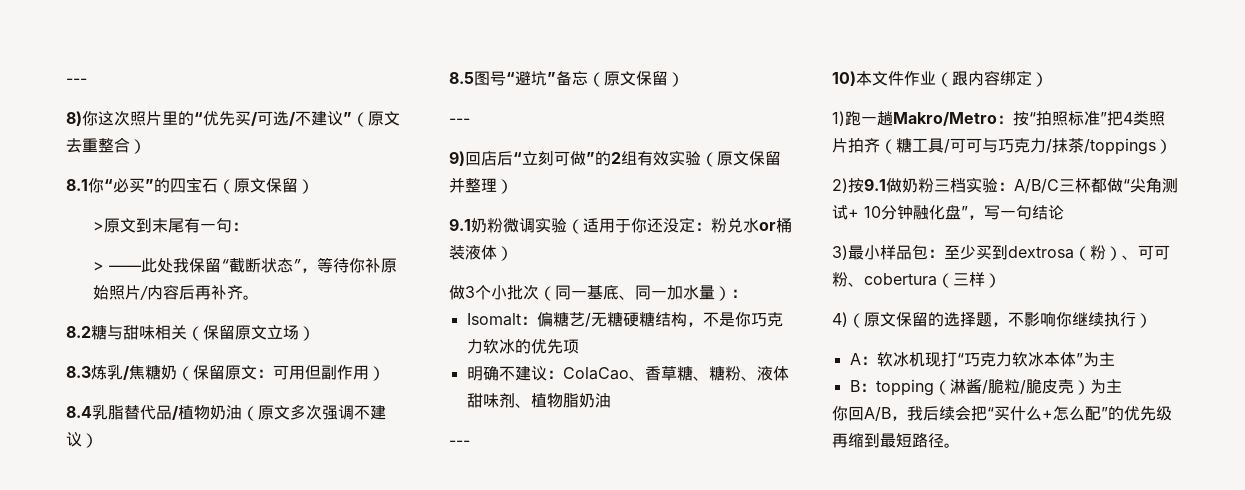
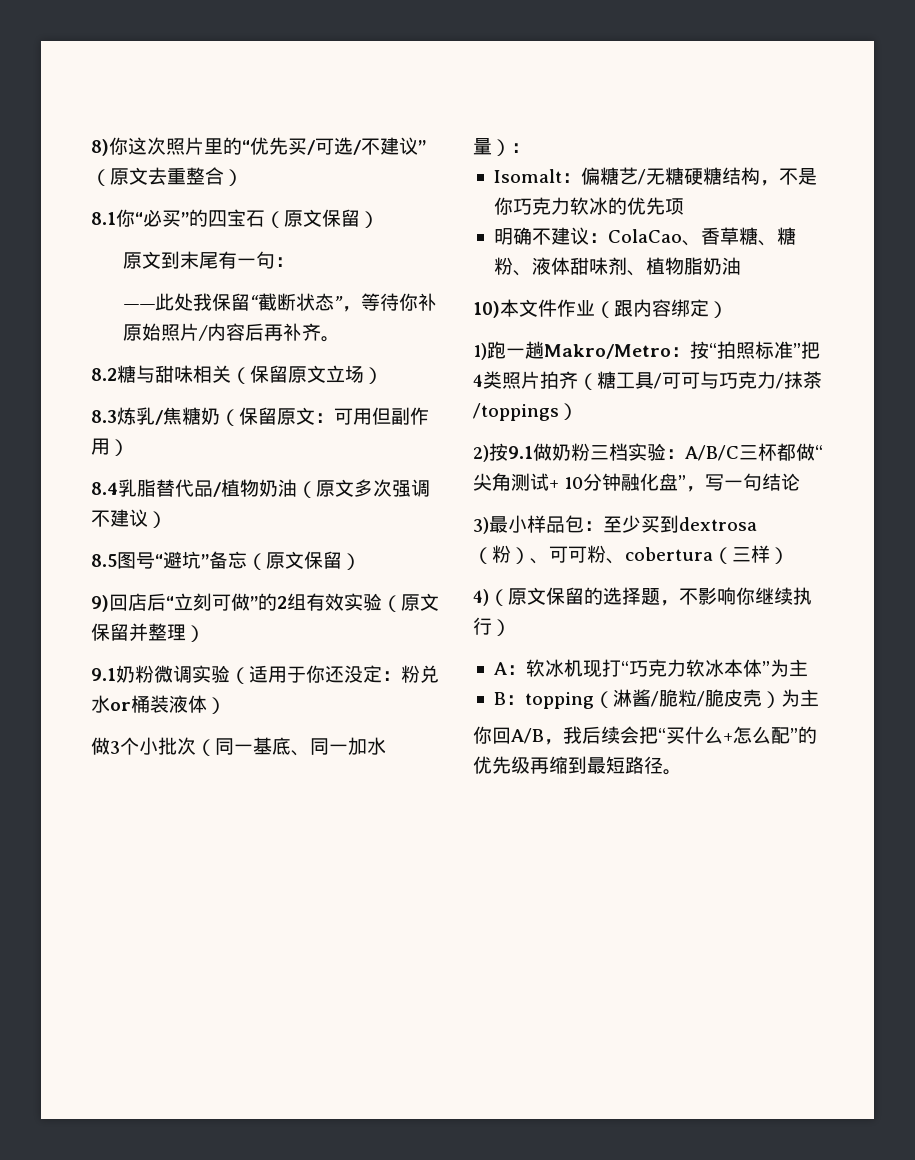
[66,78,87,84] --- // -> (91, 147) none
[93,222,105,231] > -> (379, 219) none
[93,262,105,271] > -> (294, 262) none
[449,118,470,124] // --- -> (361, 561) none
[449,440,470,446] // --- -> (741, 266) none

